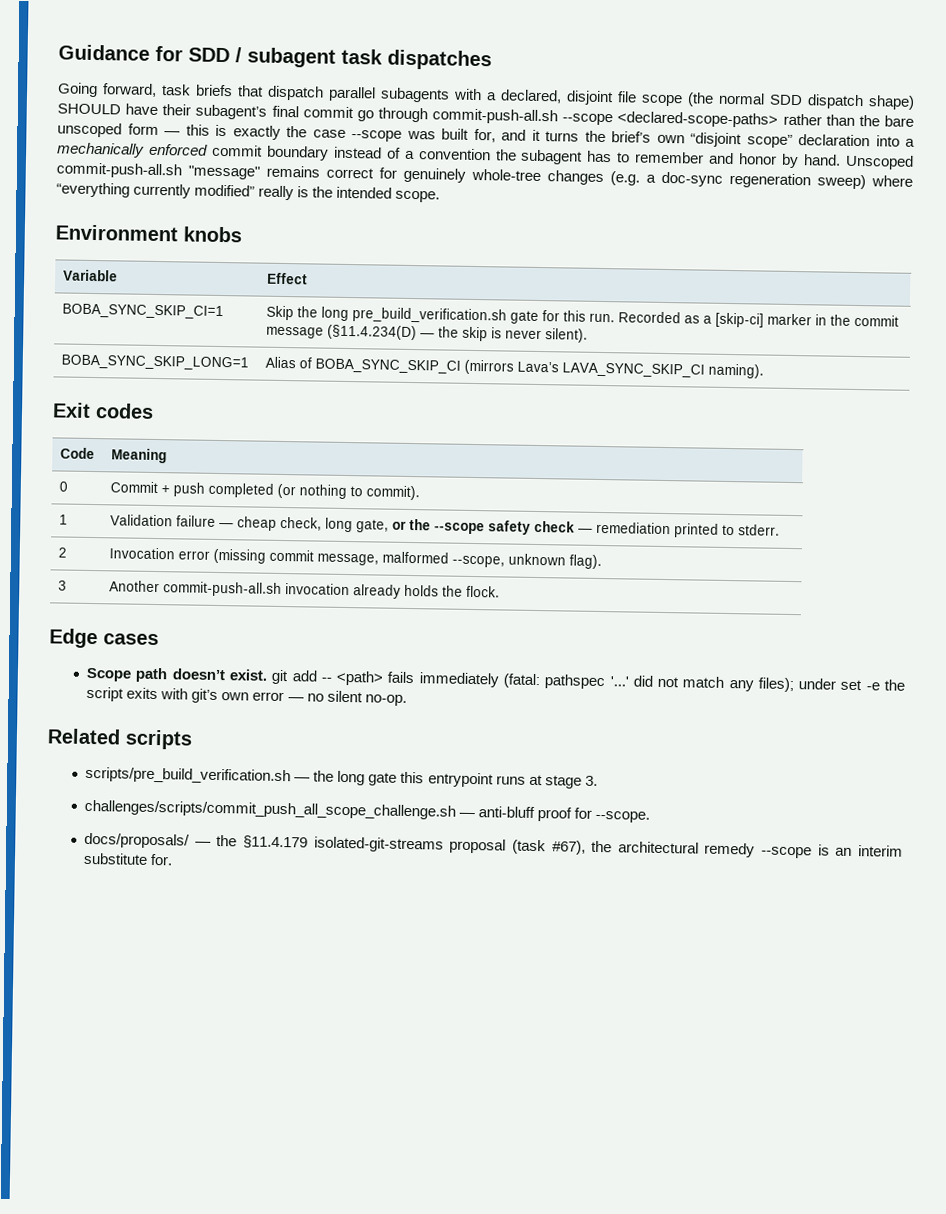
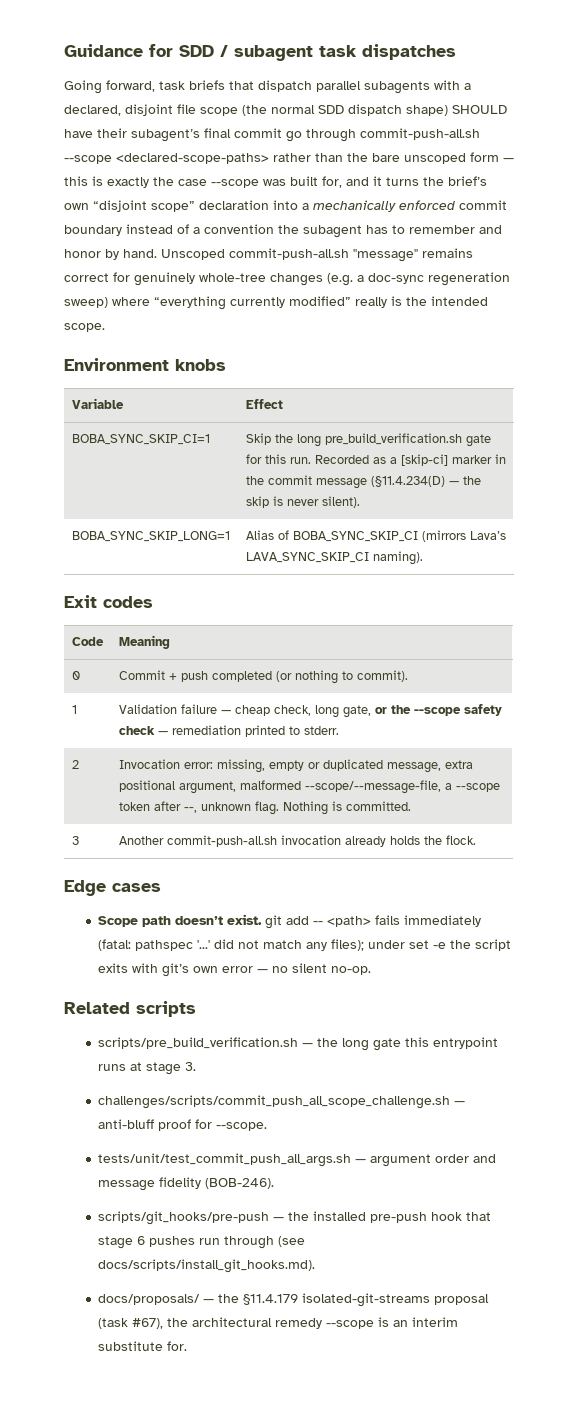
[178,548,603,570] error (missing commit message, malformed --scope, unknown flag). -> [183,759,473,773] [118,780,500,794] [118,801,411,815] error: missing, empty or duplicated message, extra positional argument, malformed --scope/--message-file, a --scope token after --, unknown flag. Nothing is committed.
(651, 816) none -> [98,1153,497,1167] [98,1177,275,1191] [98,1211,492,1225] [98,1236,306,1249] [98,1259,316,1273] // tests/unit/test_commit_push_all_args.sh — argument order and message fidelity (BOB-246). // scripts/git_hooks/pre-push — the installed pre-push hook that stage 6 pushes run through (see docs/scripts/install_git_hooks.md).

